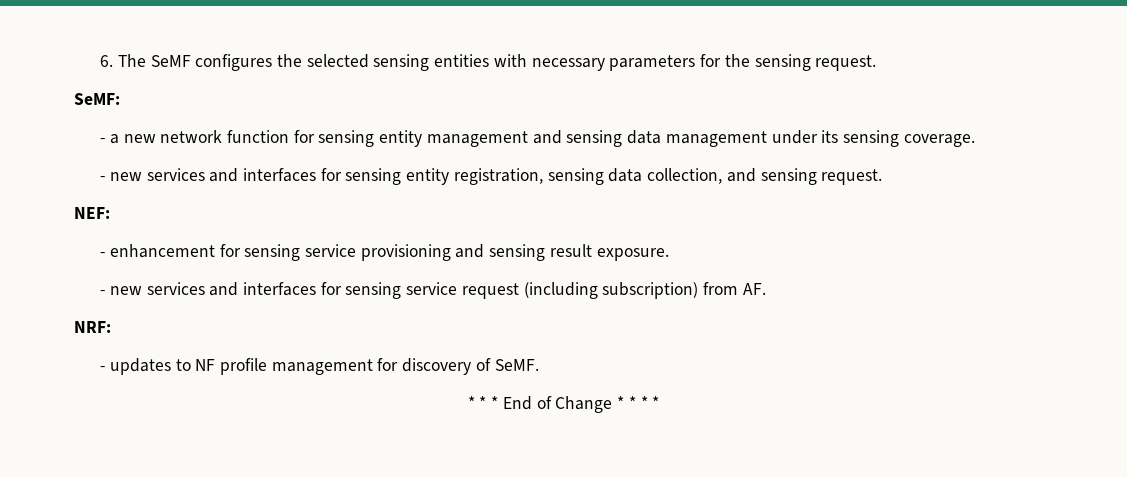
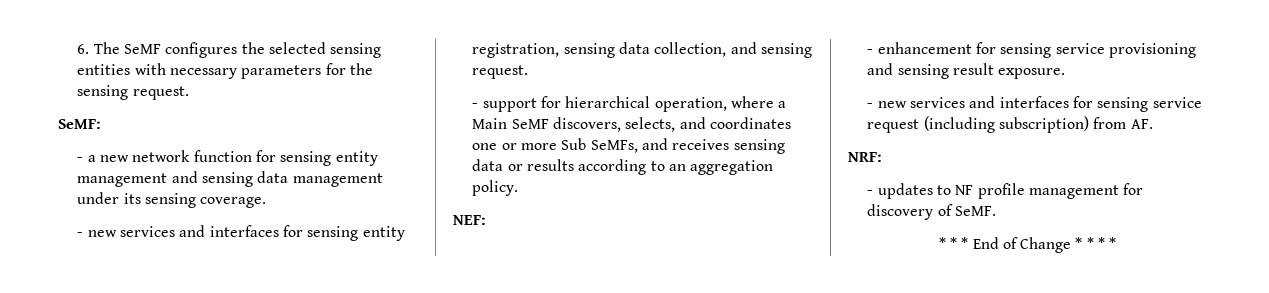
(883, 177) none -> [472,96,787,112] [472,117,791,132] [472,138,785,154] [472,159,774,175] [472,180,519,196] // - support for hierarchical operation, where a Main SeMF discovers, selects, and coordinates one or more Sub SeMFs, and receives sensing data or results according to an aggregation policy.

